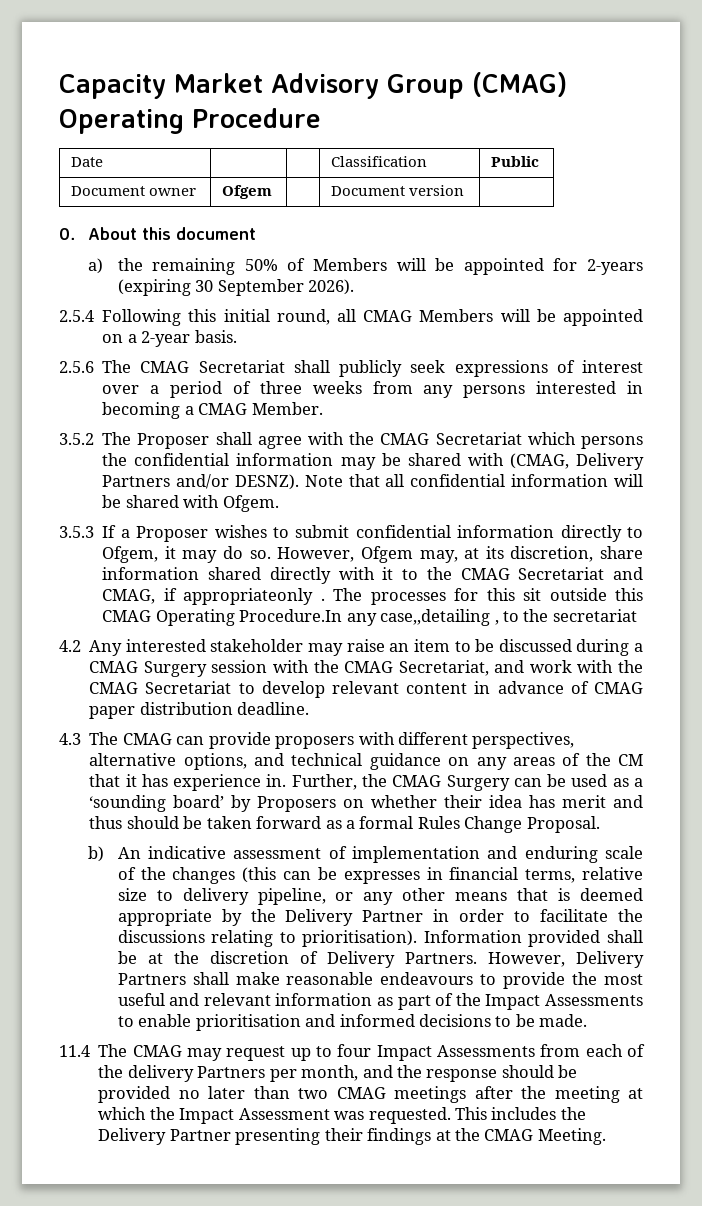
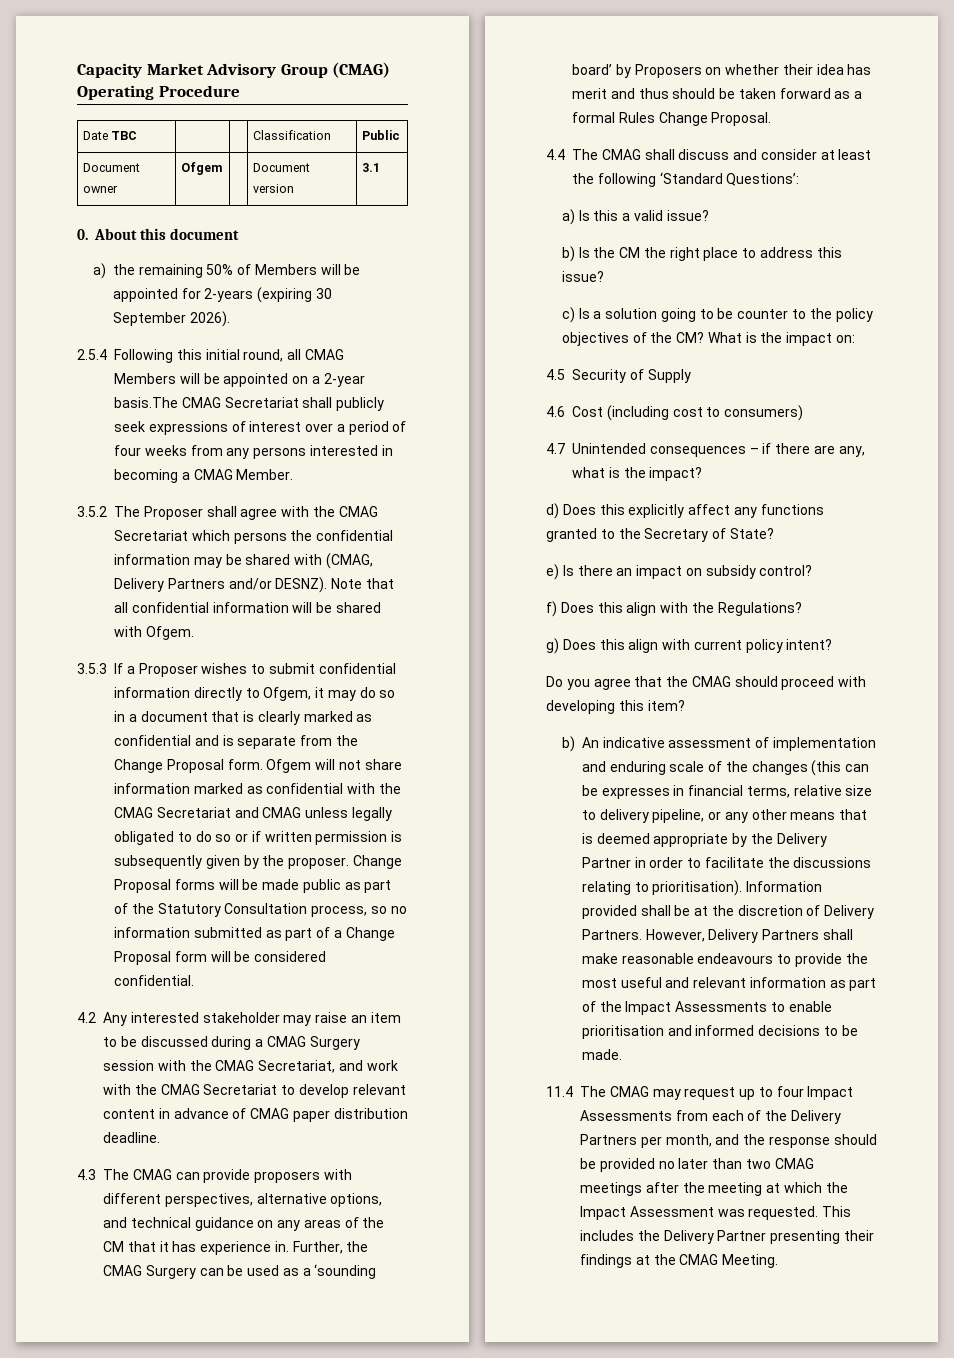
(104, 162) none -> [111,131,138,140] TBC
(465, 190) none -> [361,163,380,172] 3.1
[194,330,237,343] [59,360,132,373] basis. // 2.5.6 The -> [114,397,178,408] basis.The
[259,381,302,394] three -> [114,445,141,456] four
[249,546,644,563] [102,567,643,584] [102,588,644,605] [102,609,637,626] so. However, Ofgem may, at its discretion, share information shared directly with it to the CMAG Secretariat and CMAG, if appropriateonly . The processes for this sit outside this CMAG Operating Procedure.In any case,,detailing , to the secretariat -> [379,690,396,698] [114,711,373,725] [114,735,358,749] [114,759,402,773] [114,783,401,794] [114,807,392,821] [114,831,403,845] [114,855,402,869] [114,879,392,893] [114,903,407,917] [114,927,395,941] [114,951,327,965] [114,975,194,986] so in a document that is clearly marked as confidential and is separate from the Change Proposal form. Ofgem will not share information marked as confidential with the CMAG Secretariat and CMAG unless legally obligated to do so or if written permission is subsequently given by the proposer. Change Proposal forms will be made public as part of the Statutory Consultation process, so no information submitted as part of a Change Proposal form will be considered confidential.
(600, 824) none -> [546,149,872,160] [572,172,800,187] [561,209,709,225] [561,246,842,262] [561,271,604,282] [561,307,873,323] [561,332,855,346] [546,369,691,383] [546,405,804,421] [546,443,865,457] [572,467,703,481] [546,503,824,519] [546,528,774,542] [546,564,813,580] [546,601,802,617] [546,638,833,654] [546,676,867,690] [546,700,685,714] // 4.4 The CMAG shall discuss and consider at least the following ‘Standard Questions’: // a) Is this a valid issue? // b) Is the CM the right place to address this issue? // c) Is a solution going to be counter to the policy objectives of the CM? What is the impact on: // 4.5 Security of Supply // 4.6 Cost (including cost to consumers) // 4.7 Unintended consequences – if there are any, what is the impact? // d) Does this explicitly affect any functions granted to the Secretary of State? // e) Is there an impact on subsidy control? // f) Does this align with the Regulations? // g) Does this align with current policy intent? // Do you agree that the CMAG should proceed with developing this item?
[127,1065,194,1082] delivery -> [790,1110,841,1124] Delivery

